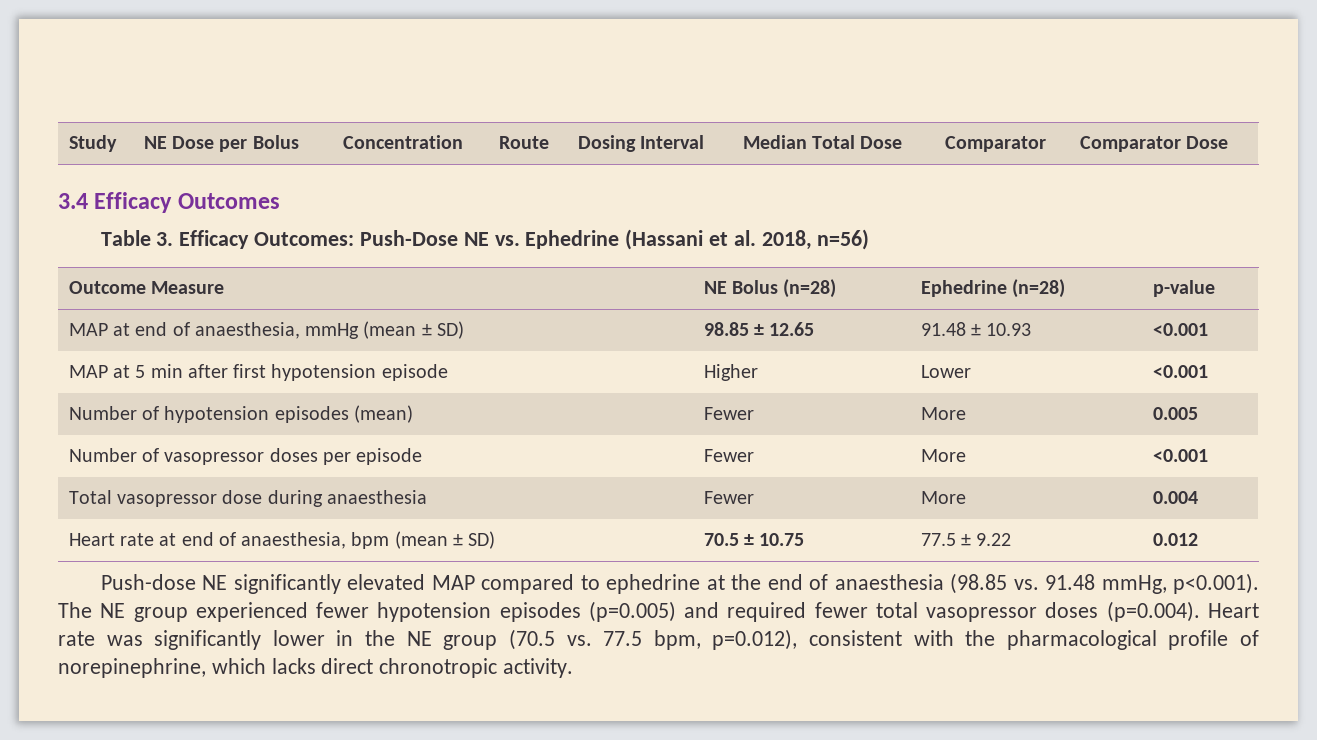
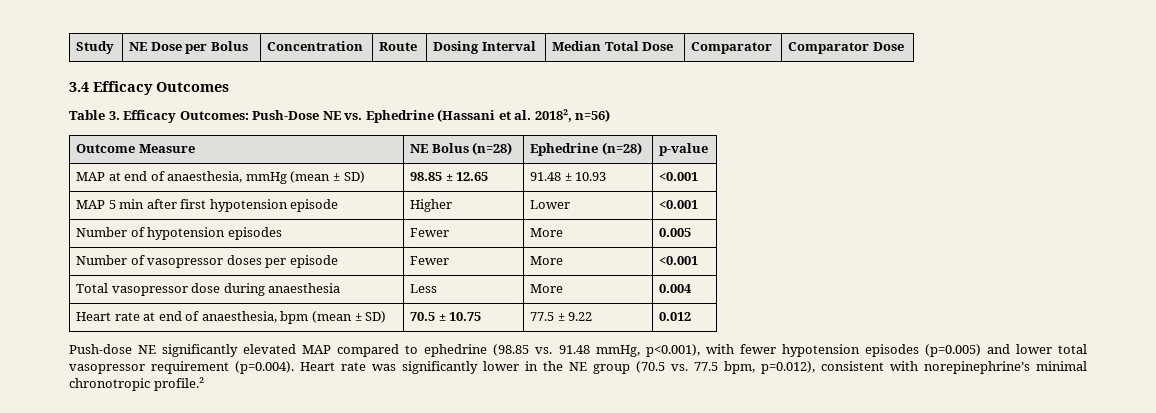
[761,230,812,250] 2018, -> [534,109,572,122] 2018²,
[112,365,130,378] at -> (106, 204) none
[353,405,413,423] (mean) -> (282, 233) none
[703,491,754,504] Fewer -> [410,284,438,293] Less
[706,573,1260,594] [58,602,308,622] at the end of anaesthesia (98.85 vs. 91.48 mmHg, p<0.001). The NE group experienced -> [493,344,734,357] (98.85 vs. 91.48 mmHg, p<0.001), with
[727,602,868,622] required fewer -> [1015,344,1052,354] lower
[1045,602,1099,618] doses -> [151,361,229,374] requirement
[965,630,1259,650] [58,658,574,678] the pharmacological profile of norepinephrine, which lacks direct chronotropic activity. -> [924,361,1087,374] [69,377,204,391] norepinephrine’s minimal chronotropic profile.²

